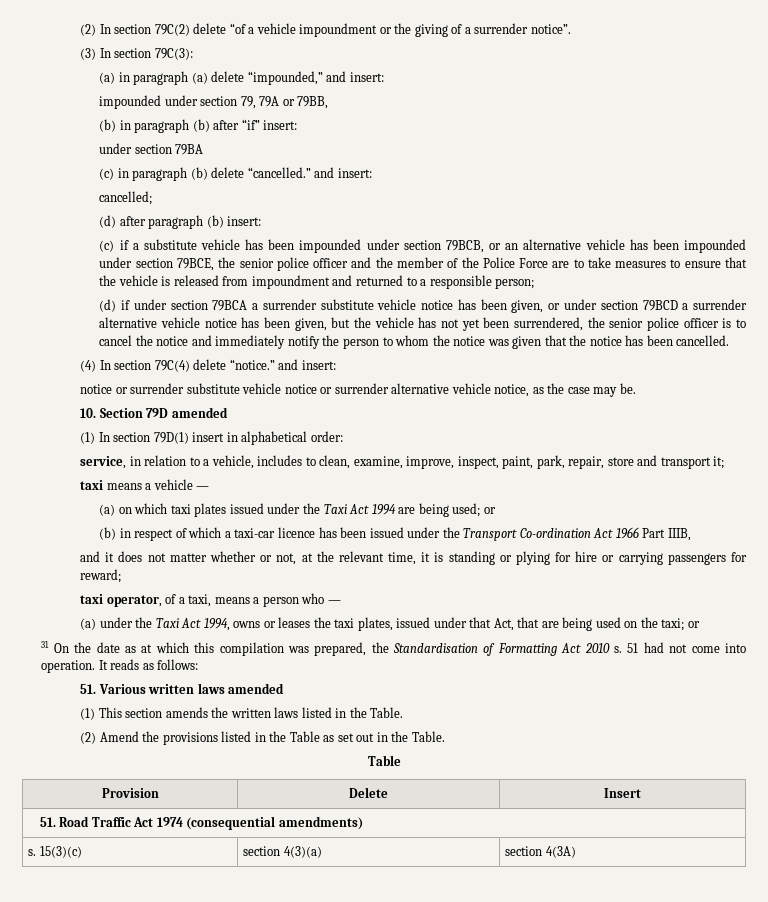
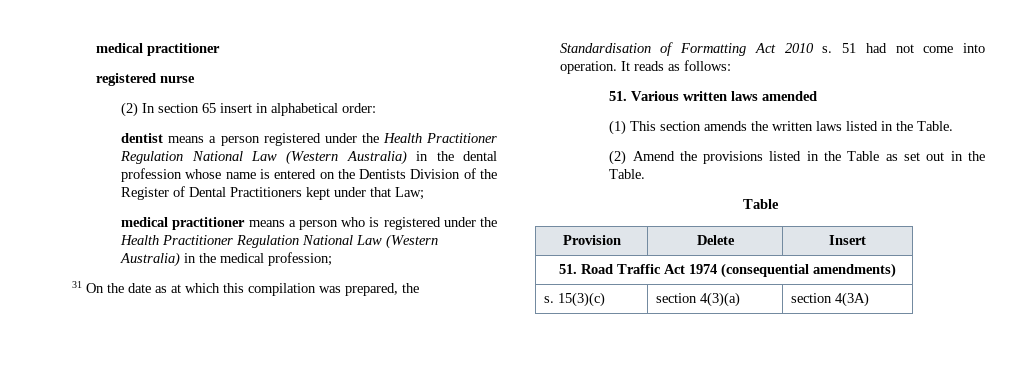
[80,23,571,37] [80,48,193,60] [99,71,385,85] [99,95,329,109] [99,119,298,133] [99,143,204,155] [99,167,373,181] [99,191,153,205] [99,215,262,229] [99,239,747,253] [99,257,747,271] [99,275,535,289] [99,299,748,313] [99,317,747,331] [99,335,730,349] [80,359,336,372] [80,383,636,397] [80,407,228,418] [80,431,343,445] [80,455,725,469] [80,479,210,490] [99,503,496,517] [99,527,691,541] [80,551,747,565] [80,569,122,583] [80,593,341,607] [80,617,700,631] (2) In section 79C(2) delete “of a vehicle impoundment or the giving of a surrender notice”. // (3) In section 79C(3): // (a) in paragraph (a) delete “impounded,” and insert: // impounded under section 79, 79A or 79BB, // (b) in paragraph (b) after “if” insert: // under section 79BA // (c) in paragraph (b) delete “cancelled.” and insert: // cancelled; // (d) after paragraph (b) insert: // (c) if a substitute vehicle has been impounded under section 79BCB, or an alternative vehicle has been impounded under section 79BCE, the senior police officer and the member of the Police Force are to take measures to ensure that the vehicle is released from impoundment and returned to a responsible person; // (d) if under section 79BCA a surrender substitute vehicle notice has been given, or under section 79BCD a surrender alternative vehicle notice has been given, but the vehicle has not yet been surrendered, the senior police officer is to cancel the notice and immediately notify the person to whom the notice was given that the notice has been cancelled. // (4) In section 79C(4) delete “notice.” and insert: // notice or surrender substitute vehicle notice or surrender alternative vehicle notice, as the case may be. // 10. Section 79D amended // (1) In section 79D(1) insert in alphabetical order: // service, in relation to a vehicle, includes to clean, examine, improve, inspect, paint, park, repair, store and transport it; // taxi means a vehicle — // (a) on which taxi plates issued under the Taxi Act 1994 are being used; or // (b) in respect of which a taxi-car licence has been issued under the Transport Co-ordination Act 1966 Part IIIB, // and it does not matter whether or not, at the relevant time, it is standing or plying for hire or carrying passengers for reward; // taxi operator, of a taxi, means a person who — // (a) under the Taxi Act 1994, owns or leases the taxi plates, issued under that Act, that are being used on the taxi; or -> [96,43,221,56] [96,73,196,86] [121,102,377,117] [121,133,497,146] [120,150,498,165] [121,168,498,182] [121,186,425,200] [121,217,497,230] [120,234,439,249] [120,252,333,267] medical practitioner // registered nurse // (2) In section 65 insert in alphabetical order: // dentist means a person registered under the Health Practitioner Regulation National Law (Western Australia) in the dental profession whose name is entered on the Dentists Division of the Register of Dental Practitioners kept under that Law; // medical practitioner means a person who is registered under the Health Practitioner Regulation National Law (Western Australia) in the medical profession;

